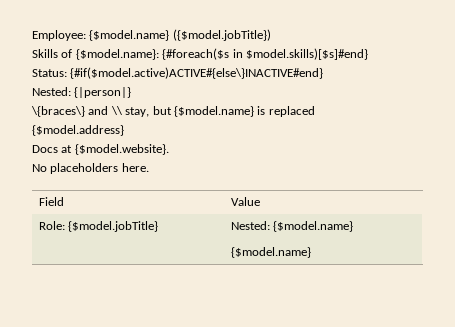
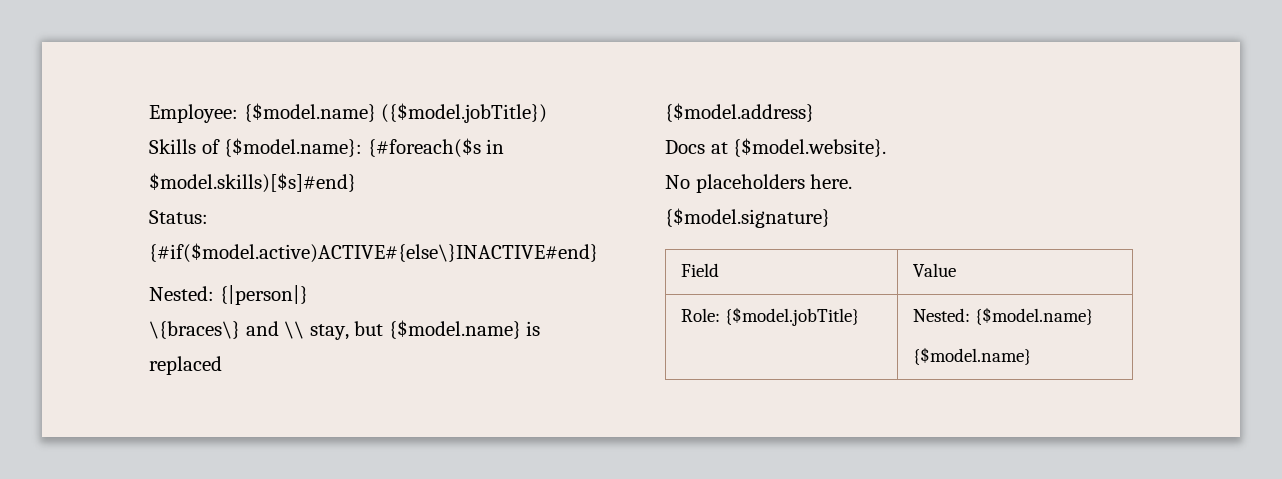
(149, 167) none -> [665,208,830,228] // {$model.signature}

